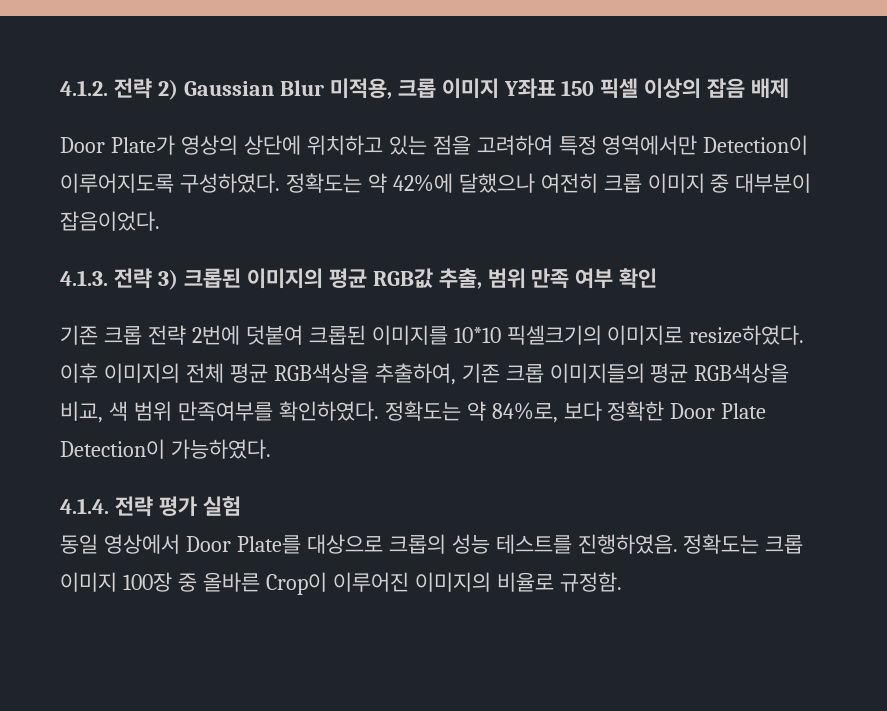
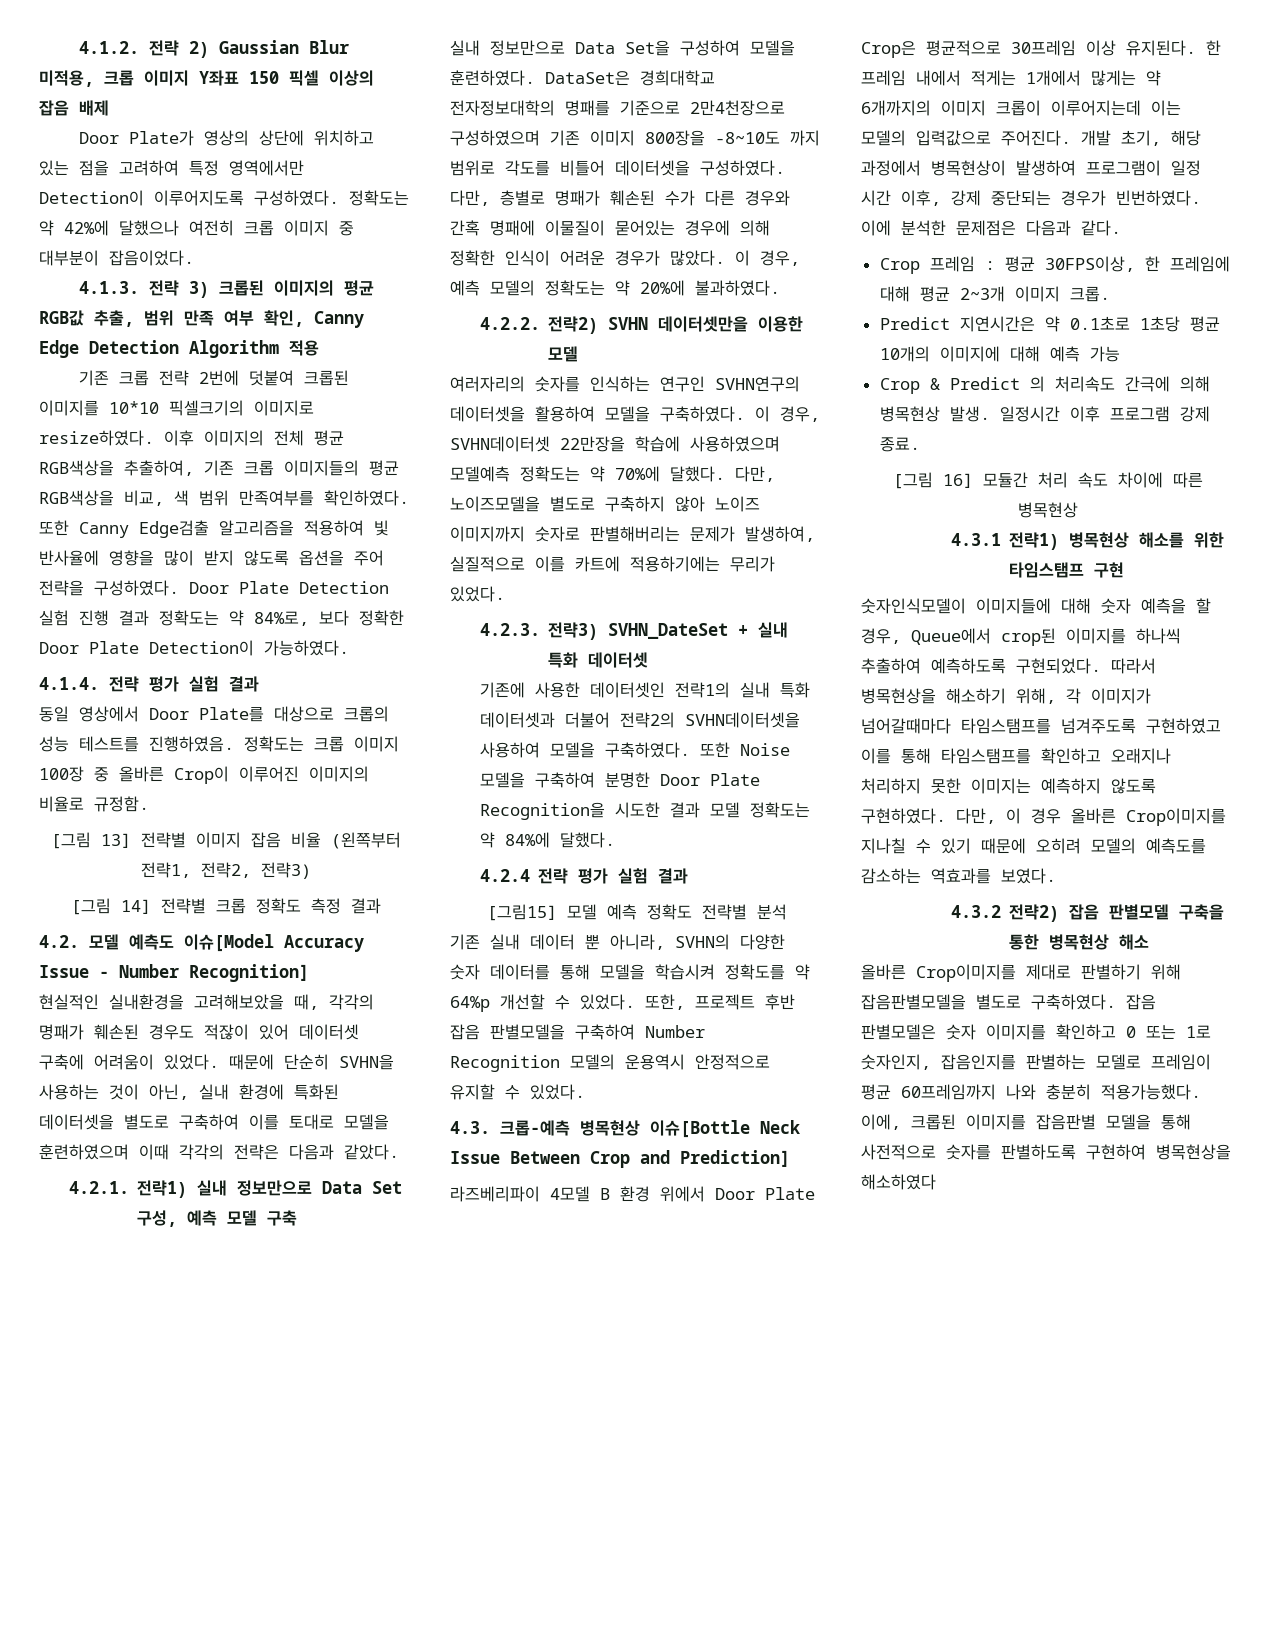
[619,268,658,288] 확인 -> [264,310,364,328] [39,340,319,358] 확인, Canny Edge Detection Algorithm 적용
(379, 411) none -> [39,520,389,538] [39,550,384,566] [39,580,389,596] [39,610,149,626] 또한 Canny Edge검출 알고리즘을 적용하여 빛 반사율에 영향을 많이 받지 않도록 옵션을 주어 전략을 구성하였다. Door Plate Detection 실험 진행 결과
(241, 506) none -> [229,676,259,692] 결과
(622, 582) none -> [50,832,401,849] [140,862,311,879] [70,898,381,915] [39,934,364,952] [39,964,309,982] [39,994,374,1010] [39,1024,359,1040] [39,1054,394,1070] [39,1084,339,1100] [39,1114,389,1130] [39,1144,399,1160] [68,1180,403,1198] [137,1210,298,1227] [450,40,795,56] [450,70,715,86] [450,100,785,116] [450,130,820,146] [450,160,785,176] [450,190,790,206] [450,220,770,236] [450,250,800,266] [450,280,780,296] [479,316,804,334] [548,346,579,362] [450,376,800,392] [450,406,820,422] [450,436,780,452] [450,466,775,482] [450,496,760,512] [450,526,815,542] [450,556,775,572] [450,586,505,602] [479,622,789,640] [548,652,649,668] [479,682,810,698] [479,712,800,728] [479,742,790,758] [479,772,760,788] [479,802,810,820] [479,832,615,848] [479,868,689,884] [486,904,787,921] [450,934,785,950] [450,964,810,980] [450,994,795,1012] [450,1024,705,1040] [450,1054,770,1072] [450,1084,585,1100] [450,1120,800,1138] [450,1150,790,1168] [450,1186,815,1202] [861,40,1221,58] [861,70,1161,86] [861,100,1181,116] [861,130,1201,146] [861,160,1201,176] [861,190,1201,206] [861,220,1121,236] [879,256,1230,274] [879,286,1110,302] [879,316,1220,332] [879,346,1120,362] [879,376,1210,394] [879,406,1210,422] [879,437,920,452] [892,472,1203,489] [1017,502,1078,518] [950,532,1225,550] [1009,562,1125,578] [861,598,1211,614] [861,628,1181,646] [861,658,1156,674] [861,688,1151,704] [861,718,1221,734] [861,748,1171,764] [861,778,1156,794] [861,808,1226,826] [861,838,1206,854] [861,868,1056,884] [950,904,1225,922] [1009,934,1150,950] [861,964,1181,982] [861,994,1156,1010] [861,1024,1211,1040] [861,1054,1211,1070] [861,1084,1201,1100] [861,1114,1191,1130] [861,1144,1231,1160] [861,1174,936,1190] // [그림 13] 전략별 이미지 잡음 비율 (왼쪽부터 전략1, 전략2, 전략3) // [그림 14] 전략별 크롭 정확도 측정 결과 // 4.2. 모델 예측도 이슈[Model Accuracy Issue - Number Recognition] // 현실적인 실내환경을 고려해보았을 때, 각각의 명패가 훼손된 경우도 적잖이 있어 데이터셋 구축에 어려움이 있었다. 때문에 단순히 SVHN을 사용하는 것이 아닌, 실내 환경에 특화된 데이터셋을 별도로 구축하여 이를 토대로 모델을 훈련하였으며 이때 각각의 전략은 다음과 같았다. // 4.2.1. 전략1) 실내 정보만으로 Data Set 구성, 예측 모델 구축 // 실내 정보만으로 Data Set을 구성하여 모델을 훈련하였다. DataSet은 경희대학교 전자정보대학의 명패를 기준으로 2만4천장으로 구성하였으며 기존 이미지 800장을 -8~10도 까지 범위로 각도를 비틀어 데이터셋을 구성하였다. 다만, 층별로 명패가 훼손된 수가 다른 경우와 간혹 명패에 이물질이 묻어있는 경우에 의해 정확한 인식이 어려운 경우가 많았다. 이 경우, 예측 모델의 정확도는 약 20%에 불과하였다. // 4.2.2. 전략2) SVHN 데이터셋만을 이용한 모델 // 여러자리의 숫자를 인식하는 연구인 SVHN연구의 데이터셋을 활용하여 모델을 구축하였다. 이 경우, SVHN데이터셋 22만장을 학습에 사용하였으며 모델예측 정확도는 약 70%에 달했다. 다만, 노이즈모델을 별도로 구축하지 않아 노이즈 이미지까지 숫자로 판별해버리는 문제가 발생하여, 실질적으로 이를 카트에 적용하기에는 무리가 있었다. // 4.2.3. 전략3) SVHN_DateSet + 실내 특화 데이터셋 // 기존에 사용한 데이터셋인 전략1의 실내 특화 데이터셋과 더불어 전략2의 SVHN데이터셋을 사용하여 모델을 구축하였다. 또한 Noise 모델을 구축하여 분명한 Door Plate Recognition을 시도한 결과 모델 정확도는 약 84%에 달했다. // 4.2.4 전략 평가 실험 결과 // [그림15] 모델 예측 정확도 전략별 분석 // 기존 실내 데이터 뿐 아니라, SVHN의 다양한 숫자 데이터를 통해 모델을 학습시켜 정확도를 약 64%p 개선할 수 있었다. 또한, 프로젝트 후반 잡음 판별모델을 구축하여 Number Recognition 모델의 운용역시 안정적으로 유지할 수 있었다. // 4.3. 크롭-예측 병목현상 이슈[Bottle Neck Issue Between Crop and Prediction] // 라즈베리파이 4모델 B 환경 위에서 Door Plate Crop은 평균적으로 30프레임 이상 유지된다. 한 프레임 내에서 적게는 1개에서 많게는 약 6개까지의 이미지 크롭이 이루어지는데 이는 모델의 입력값으로 주어진다. 개발 초기, 해당 과정에서 병목현상이 발생하여 프로그램이 일정 시간 이후, 강제 중단되는 경우가 빈번하였다. 이에 분석한 문제점은 다음과 같다. // Crop 프레임 : 평균 30FPS이상, 한 프레임에 대해 평균 2~3개 이미지 크롭. // Predict 지연시간은 약 0.1초로 1초당 평균 10개의 이미지에 대해 예측 가능 // Crop & Predict 의 처리속도 간극에 의해 병목현상 발생. 일정시간 이후 프로그램 강제 종료. // [그림 16] 모듈간 처리 속도 차이에 따른 병목현상 // 4.3.1 전략1) 병목현상 해소를 위한 타임스탬프 구현 // 숫자인식모델이 이미지들에 대해 숫자 예측을 할 경우, Queue에서 crop된 이미지를 하나씩 추출하여 예측하도록 구현되었다. 따라서 병목현상을 해소하기 위해, 각 이미지가 넘어갈때마다 타임스탬프를 넘겨주도록 구현하였고 이를 통해 타임스탬프를 확인하고 오래지나 처리하지 못한 이미지는 예측하지 않도록 구현하였다. 다만, 이 경우 올바른 Crop이미지를 지나칠 수 있기 때문에 오히려 모델의 예측도를 감소하는 역효과를 보였다. // 4.3.2 전략2) 잡음 판별모델 구축을 통한 병목현상 해소 // 올바른 Crop이미지를 제대로 판별하기 위해 잡음판별모델을 별도로 구축하였다. 잡음 판별모델은 숫자 이미지를 확인하고 0 또는 1로 숫자인지, 잡음인지를 판별하는 모델로 프레임이 평균 60프레임까지 나와 충분히 적용가능했다. 이에, 크롭된 이미지를 잡음판별 모델을 통해 사전적으로 숫자를 판별하도록 구현하여 병목현상을 해소하였다

